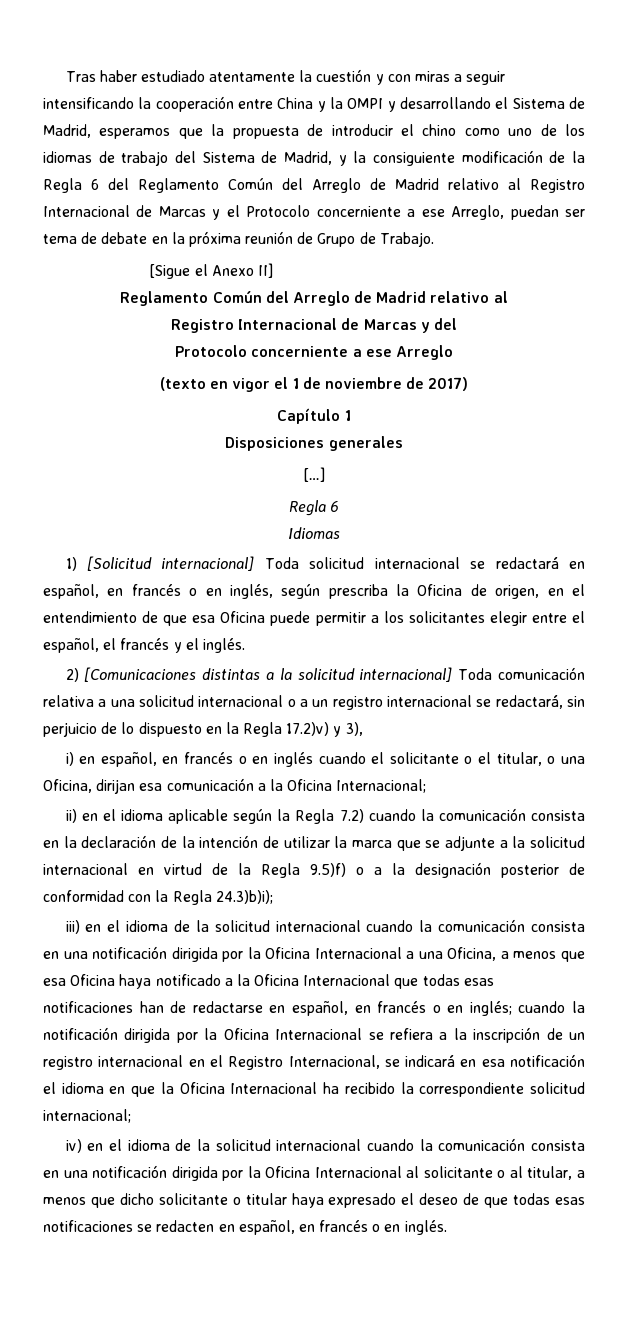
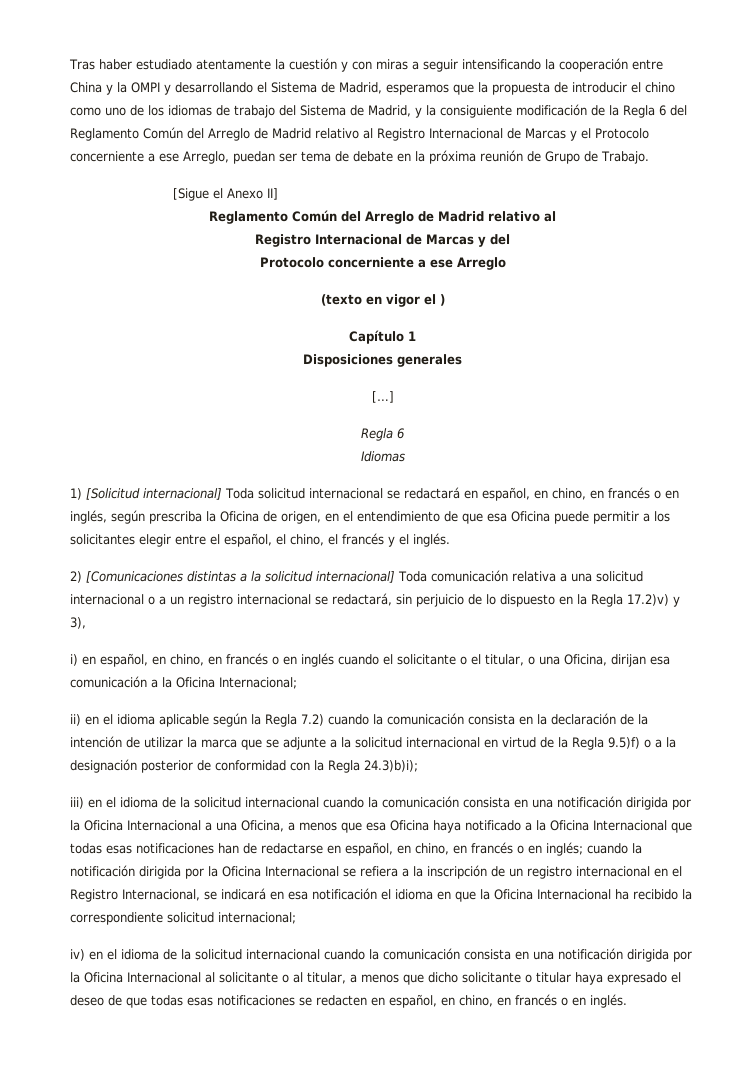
[292,377,469,391] 1 de noviembre de 2017) -> [439,294,445,306] )
(124, 592) none -> [551,488,604,500] chino, en
(117, 644) none -> [290,534,338,546] chino, el
(179, 760) none -> [170,654,222,666] chino, en
(371, 1009) none -> [415,843,467,855] chino, en
(315, 1228) none -> [459,995,511,1007] chino, en

